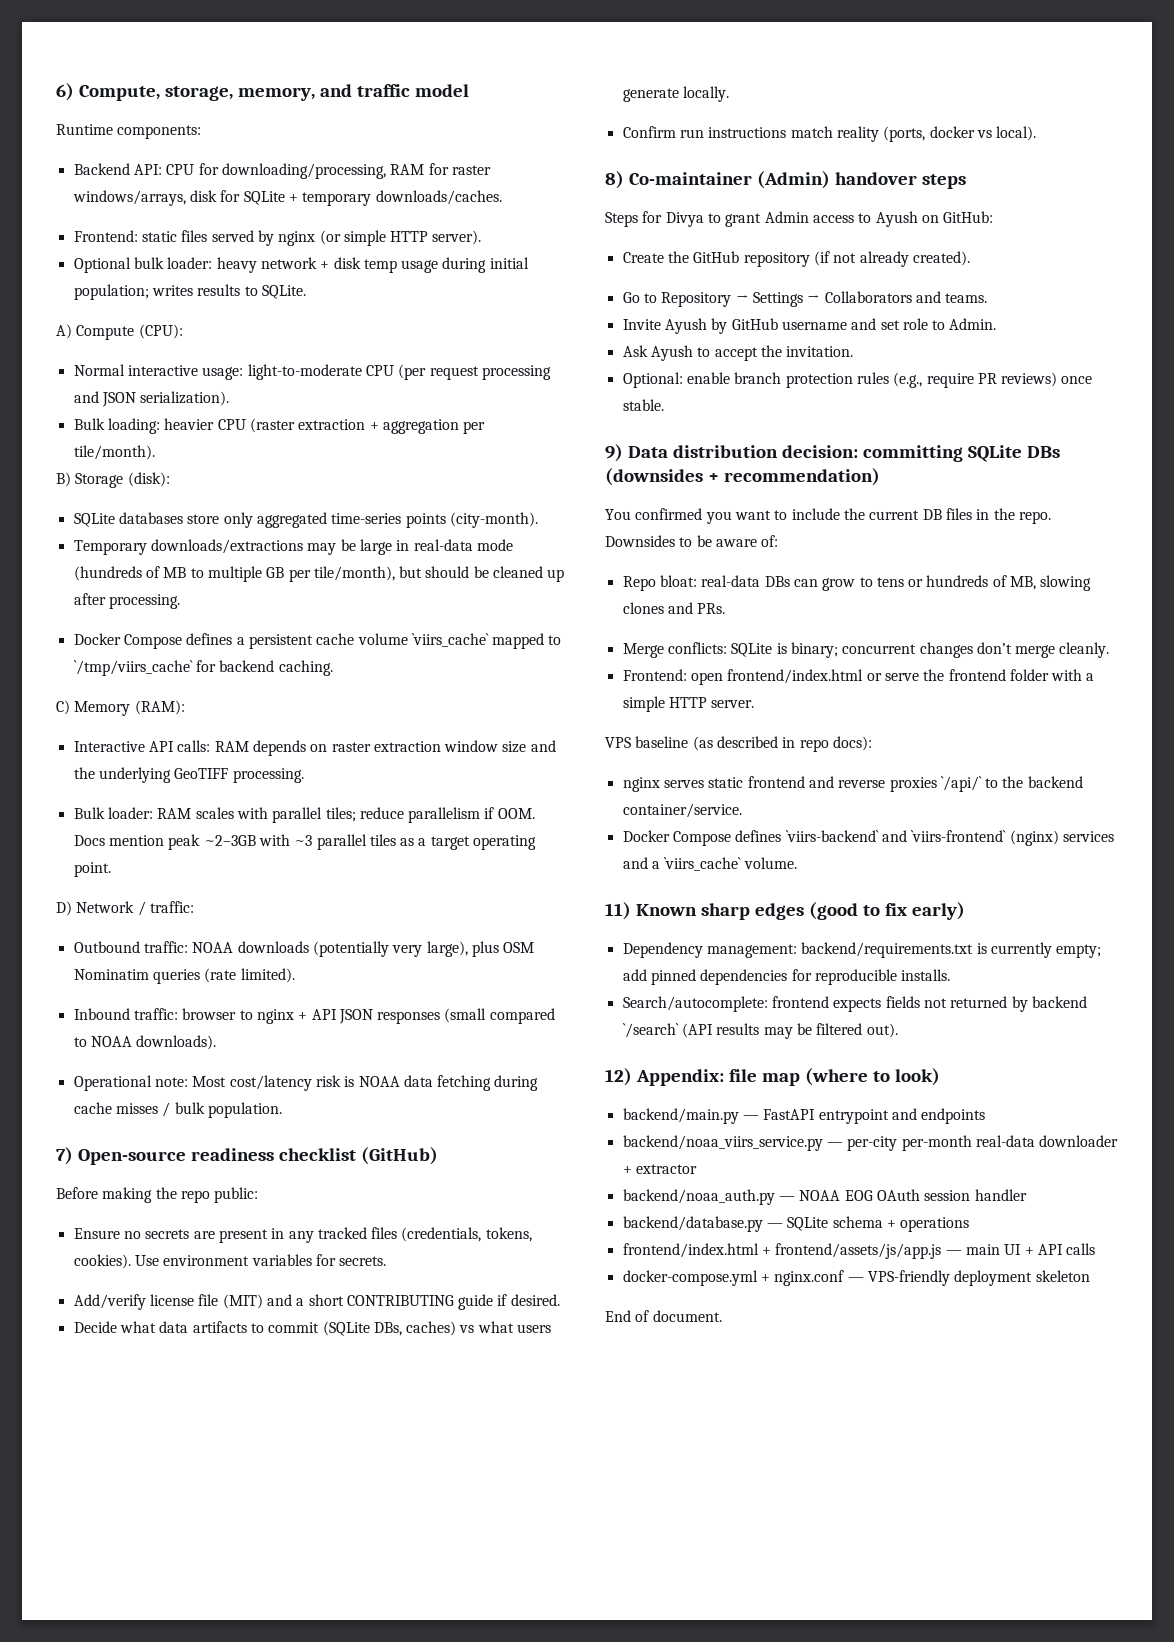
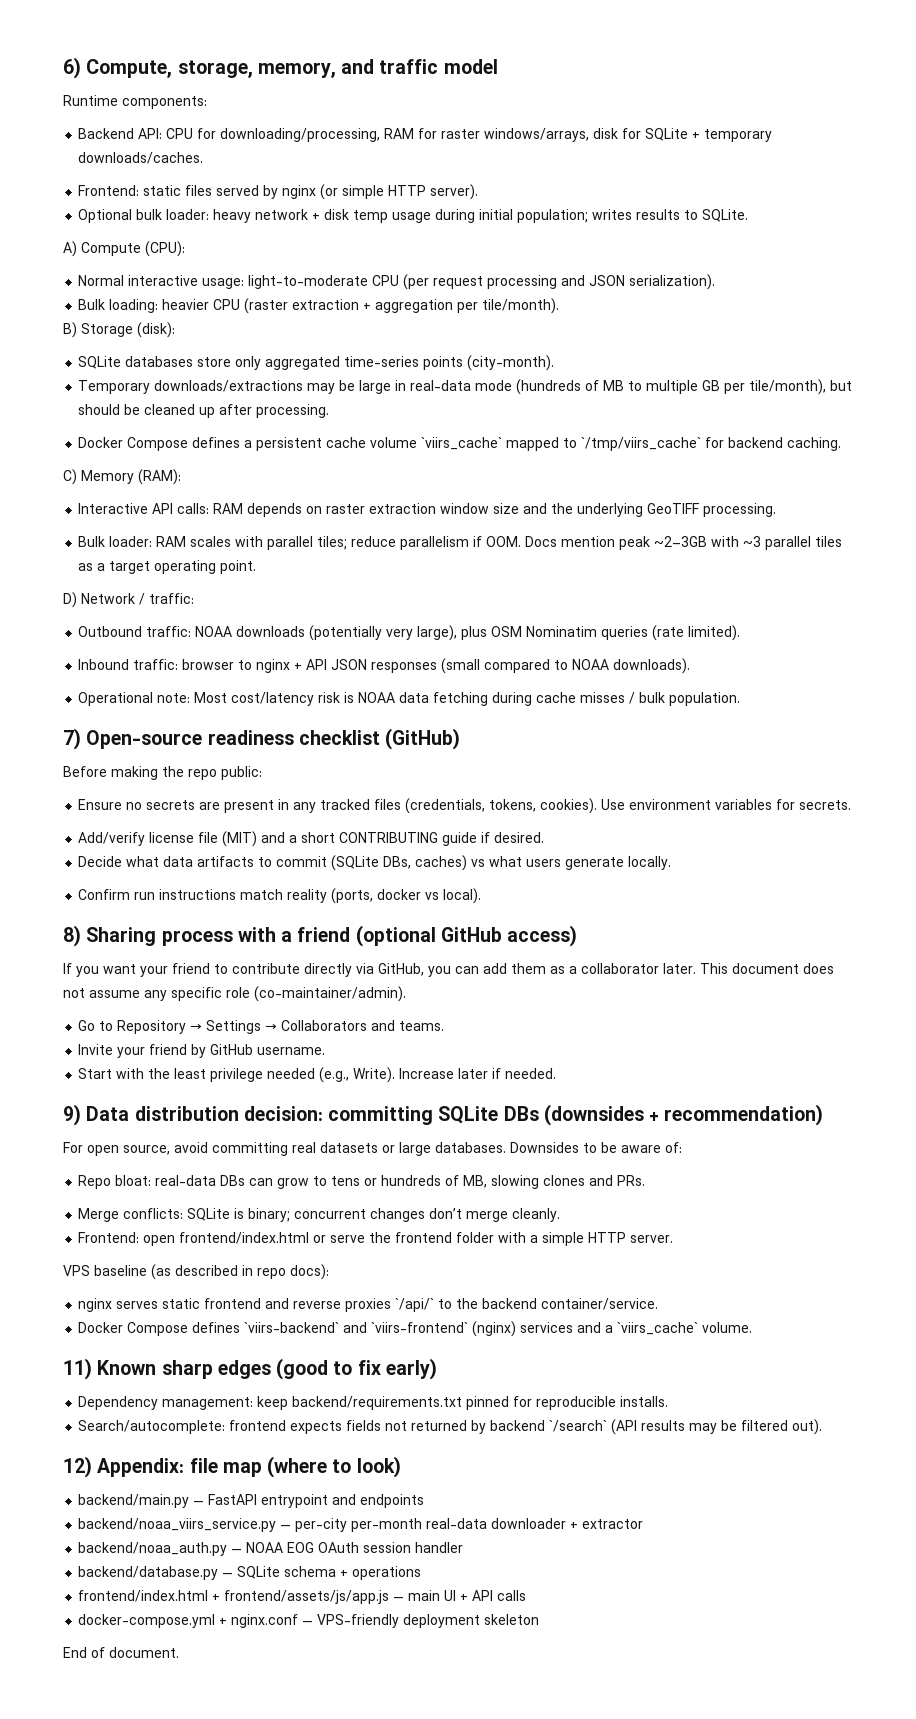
[628,171,966,189] [605,211,994,227] [622,251,970,267] Co-maintainer (Admin) handover steps // Steps for Divya to grant Admin access to Ayush on GitHub: // Create the GitHub repository (if not already created). -> [86,925,578,947] [63,963,834,977] [63,986,406,1002] Sharing process with a friend (optional GitHub access) // If you want your friend to contribute directly via GitHub, you can add them as a collaborator later. This document does not assume any specific role (co-maintainer/admin).
[664,318,997,334] [622,345,854,361] [622,372,1093,388] [622,399,664,411] Ayush by GitHub username and set role to Admin. // Ask Ayush to accept the invitation. // Optional: enable branch protection rules (e.g., require PR reviews) once stable. -> [117,1044,326,1058] [78,1067,557,1083] your friend by GitHub username. // Start with the least privilege needed (e.g., Write). Increase later if needed.
[605,508,1051,524] You confirmed you want to include the current DB files in the repo. -> [63,1142,506,1156] For open source, avoid committing real datasets or large databases.
[801,942,1102,958] [622,969,788,985] backend/requirements.txt is currently empty; add pinned dependencies -> [257,1396,510,1410] keep backend/requirements.txt pinned

